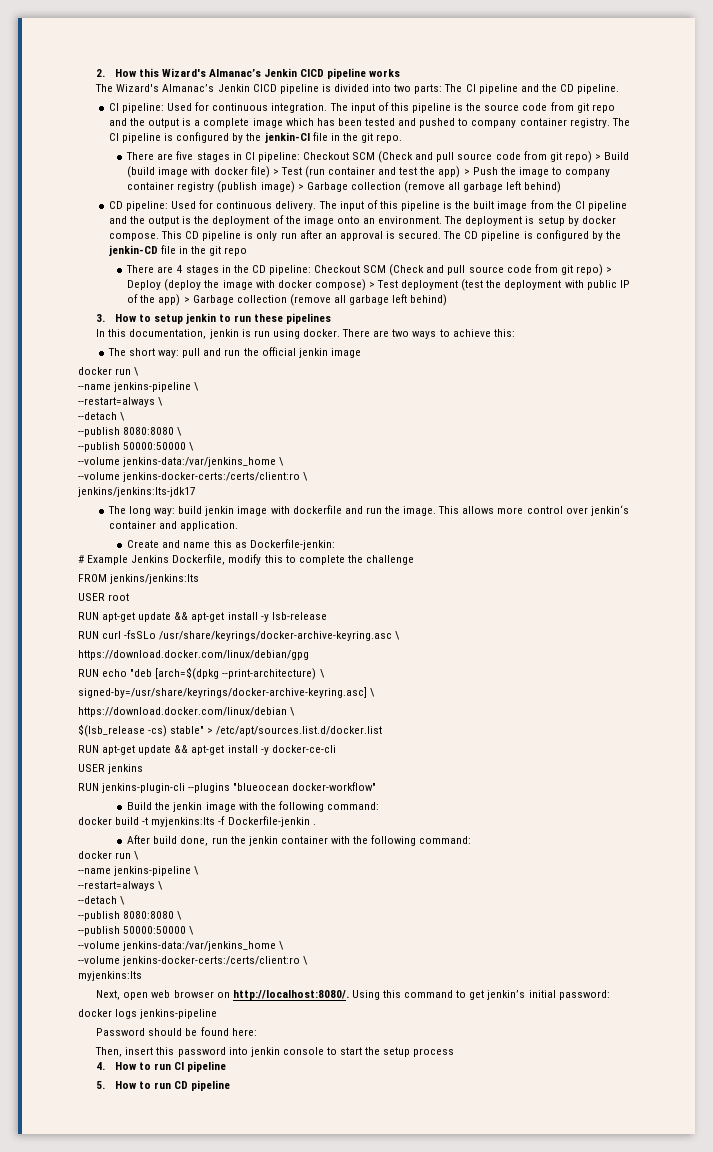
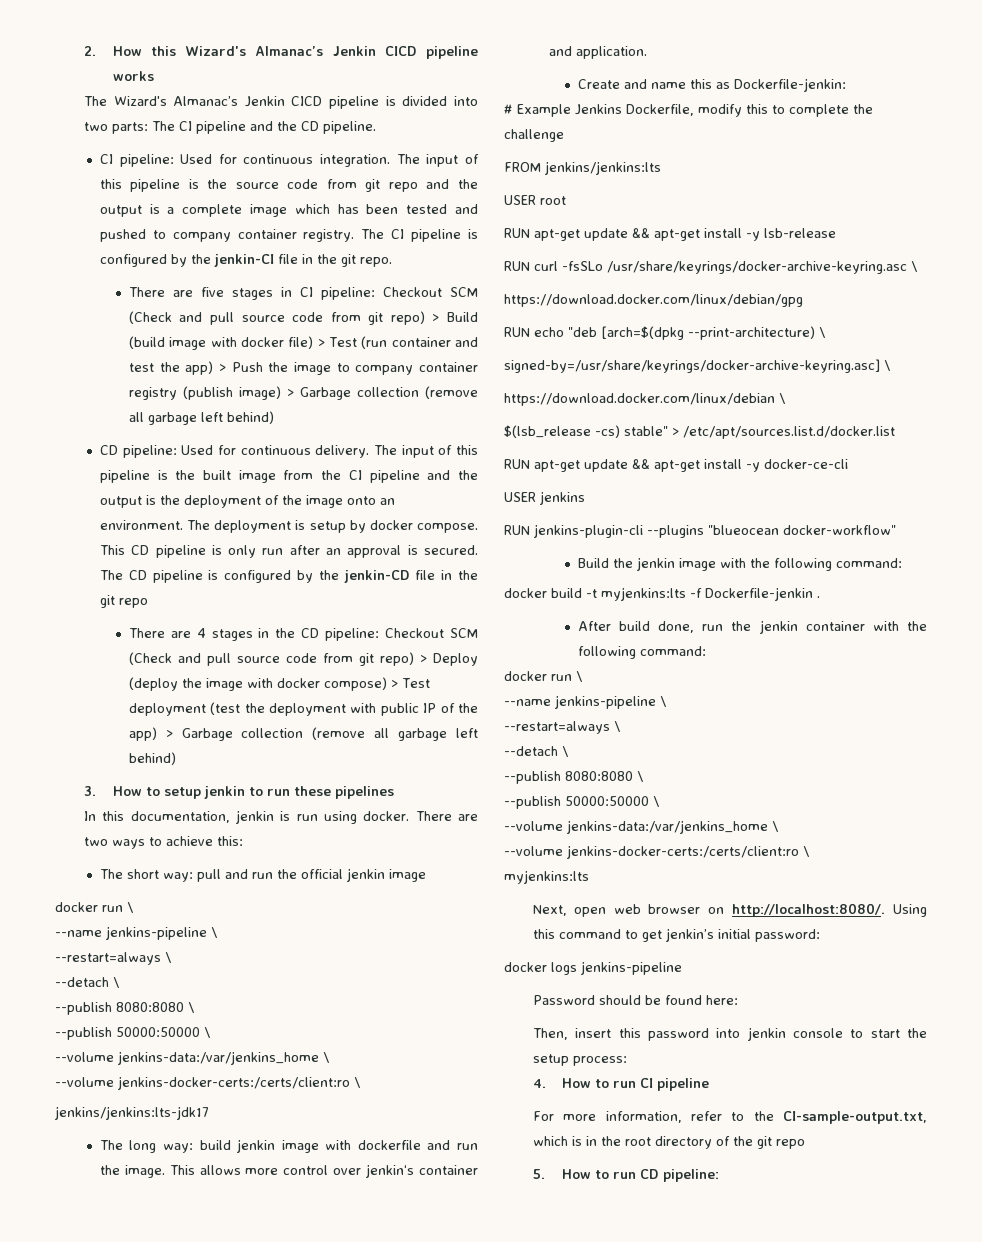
[413,1048,455,1057] process -> [572,1056,627,1066] process:
(226, 1066) none -> [532,1111,927,1124] [532,1136,805,1149] // For more information, refer to the CI-sample-output.txt, which is in the root directory of the git repo
[190,1080,230,1091] pipeline -> [662,1169,719,1182] pipeline:

